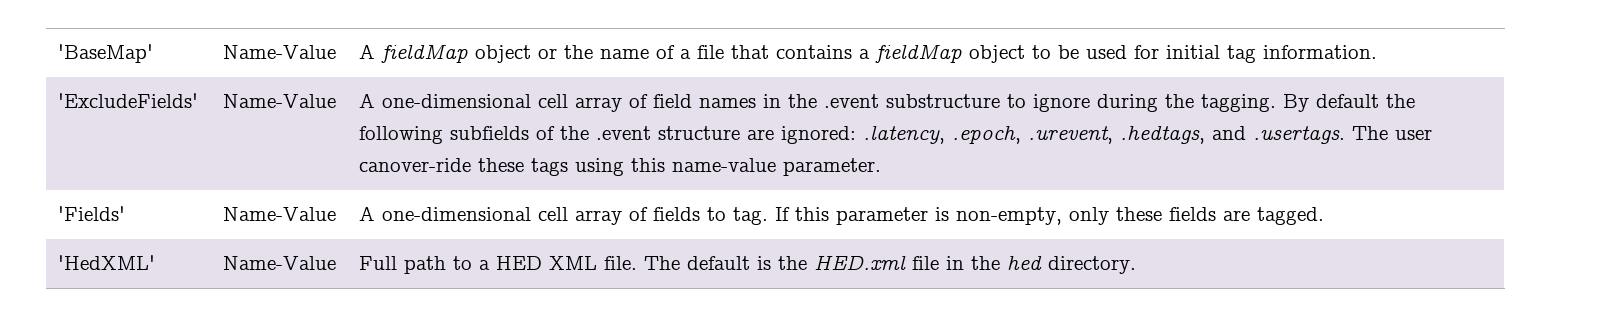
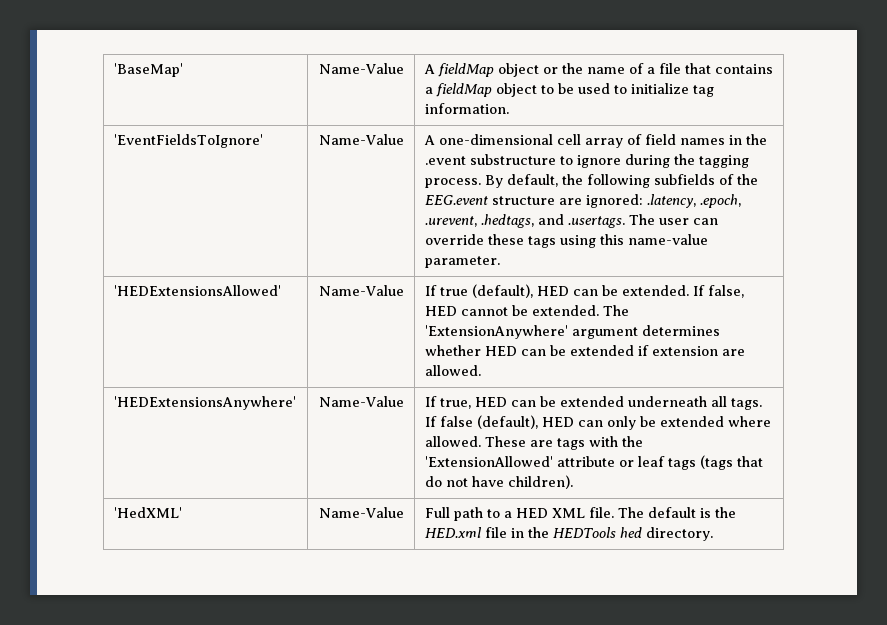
[1133,45,1220,59] for initial -> [613,83,689,94] to initialize
[57,93,198,108] 'ExcludeFields' -> [113,134,263,148] 'EventFieldsToIgnore'
[1200,94,1379,112] tagging. By default -> [698,155,749,168] [424,174,558,188] tagging process. By default,
[595,126,651,140] .event -> [424,195,488,205] EEG.event
[358,158,471,172] canover-ride -> [692,218,718,225] [424,234,484,245] can override
[57,206,125,221] [222,207,336,221] [358,206,1324,225] 'Fields' | Name-Value | A one-dimensional cell array of fields to tag. If this parameter is non-empty, only these fields are tagged. -> [113,285,281,296] [318,285,404,296] [424,284,744,298] [424,305,629,316] [424,325,720,339] [424,345,745,356] [424,365,481,376] [113,396,296,410] [318,396,404,407] [424,396,762,410] [424,415,771,430] [424,436,643,450] [424,455,763,470] [424,475,573,489] 'HEDExtensionsAllowed' | Name-Value | If true (default), HED can be extended. If false, HED cannot be extended. The 'ExtensionAnywhere' argument determines whether HED can be extended if extension are allowed. // 'HEDExtensionsAnywhere' | Name-Value | If true, HED can be extended underneath all tags. If false (default), HED can only be extended where allowed. These are tags with the 'ExtensionAllowed' attribute or leaf tags (tags that do not have children).
(1000, 263) none -> [552,527,616,538] HEDTools

